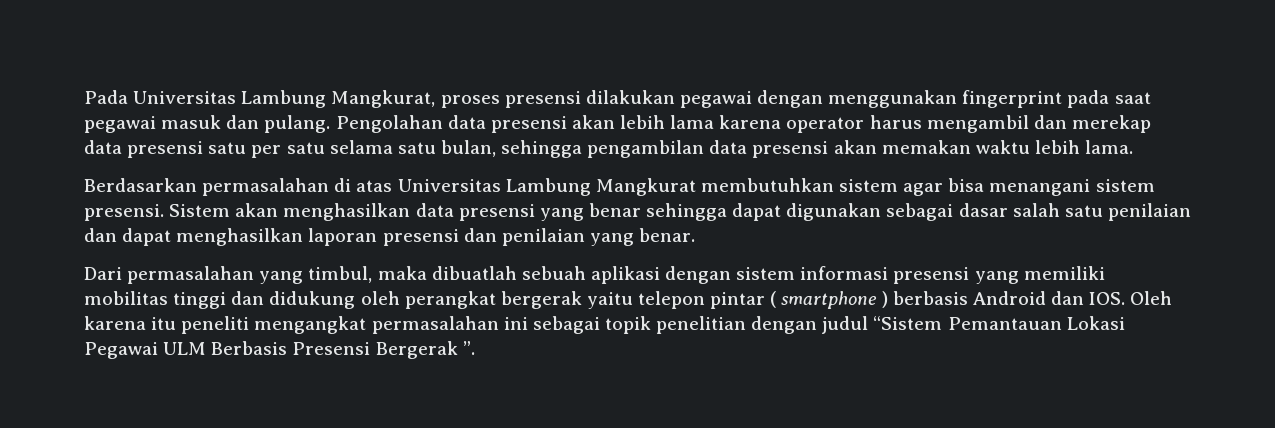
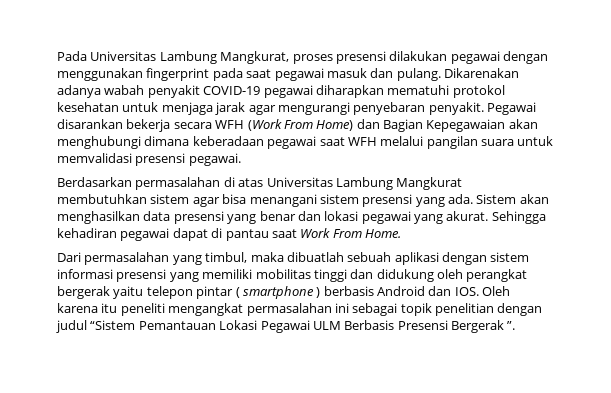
[335,115,1151,133] [84,140,1134,158] Pengolahan data presensi akan lebih lama karena operator harus mengambil dan merekap data presensi satu per satu selama satu bulan, sehingga pengambilan data presensi akan memakan waktu lebih lama. -> [444,68,519,78] [57,85,505,98] [57,102,536,115] [57,119,538,132] [57,136,554,149] [57,153,241,166] Dikarenakan adanya wabah penyakit COVID-19 pegawai diharapkan mematuhi protokol kesehatan untuk menjaga jarak agar mengurangi penyebaran penyakit. Pegawai disarankan bekerja secara WFH (Work From Home) dan Bagian Kepegawaian akan menghubungi dimana keberadaan pegawai saat WFH melalui pangilan suara untuk memvalidasi presensi pegawai.
[84,204,164,221] presensi. -> [362,194,473,207] presensi yang ada.
[646,203,1191,221] [84,228,696,246] sehingga dapat digunakan sebagai dasar salah satu penilaian dan dapat menghasilkan laporan presensi dan penilaian yang benar. -> [297,211,546,224] [57,228,401,241] dan lokasi pegawai yang akurat. Sehingga kehadiran pegawai dapat di pantau saat Work From Home.

